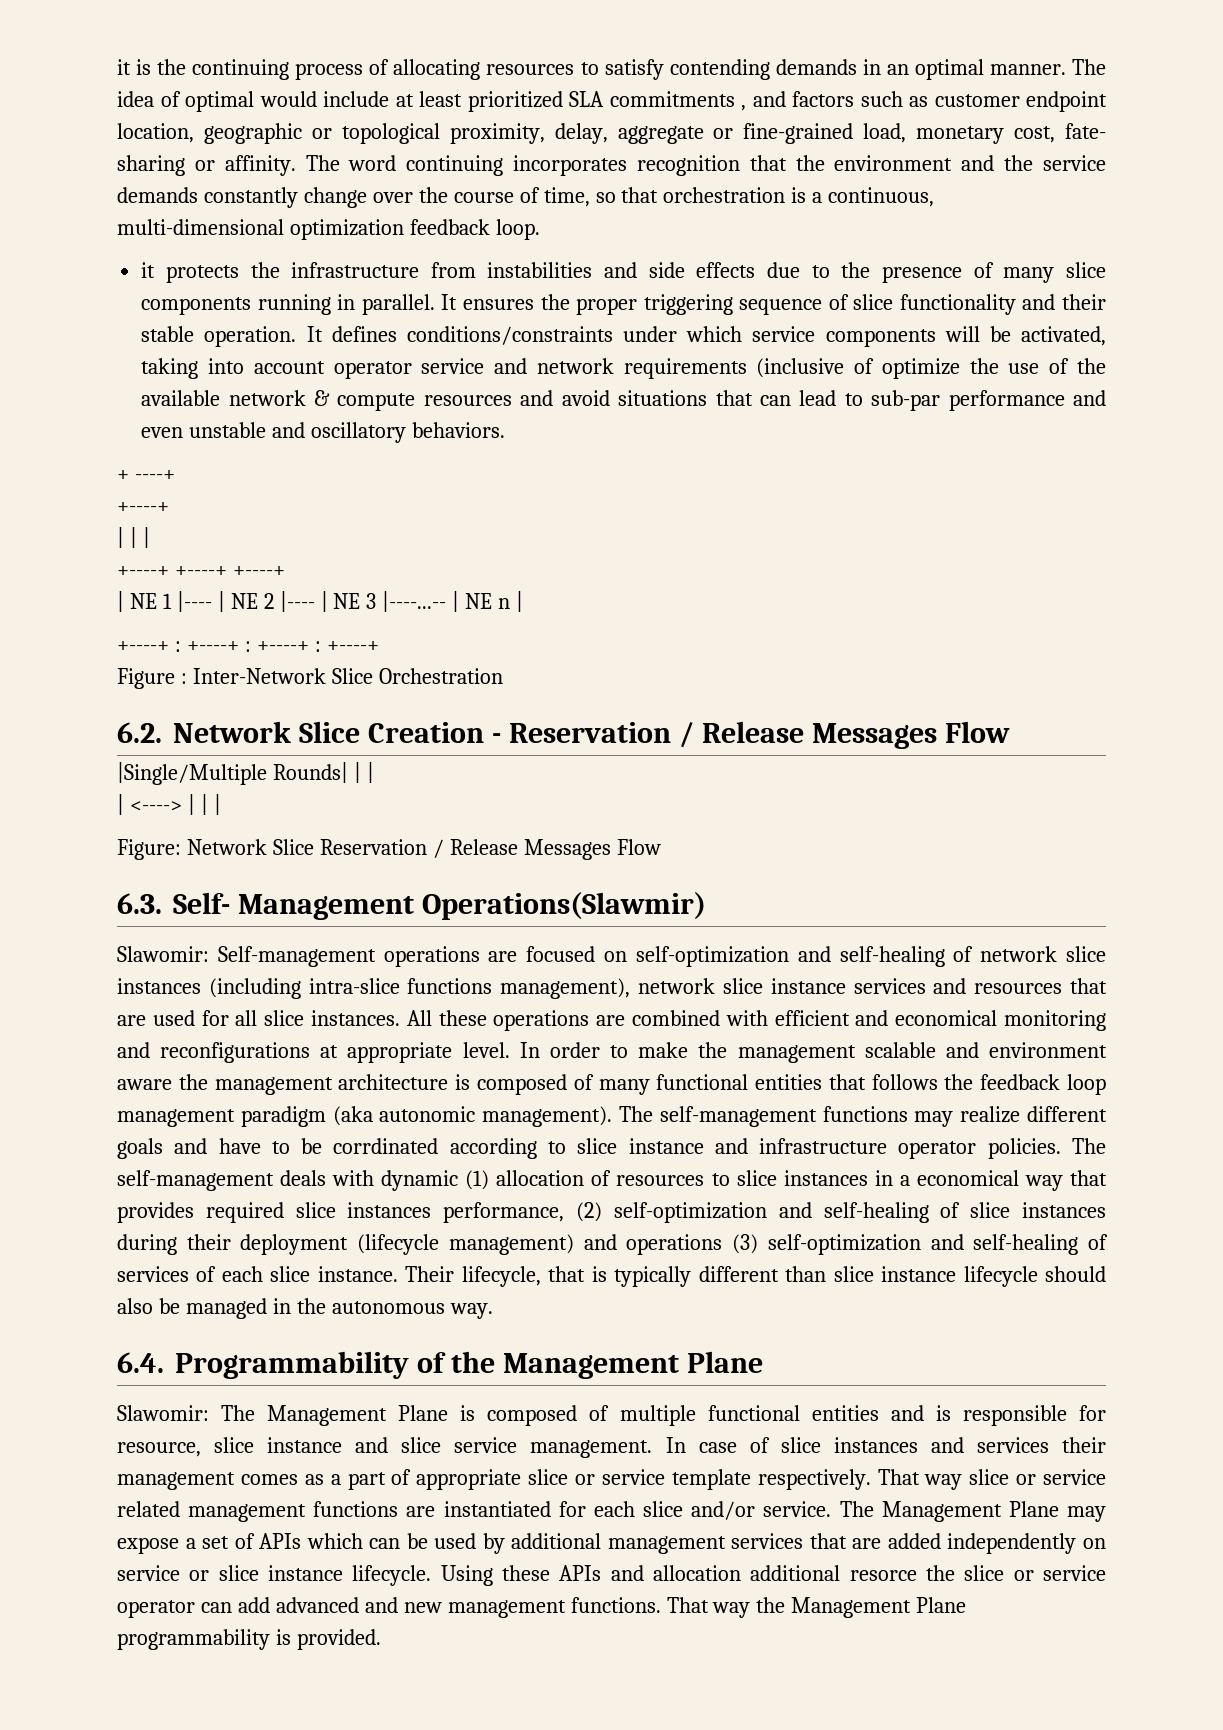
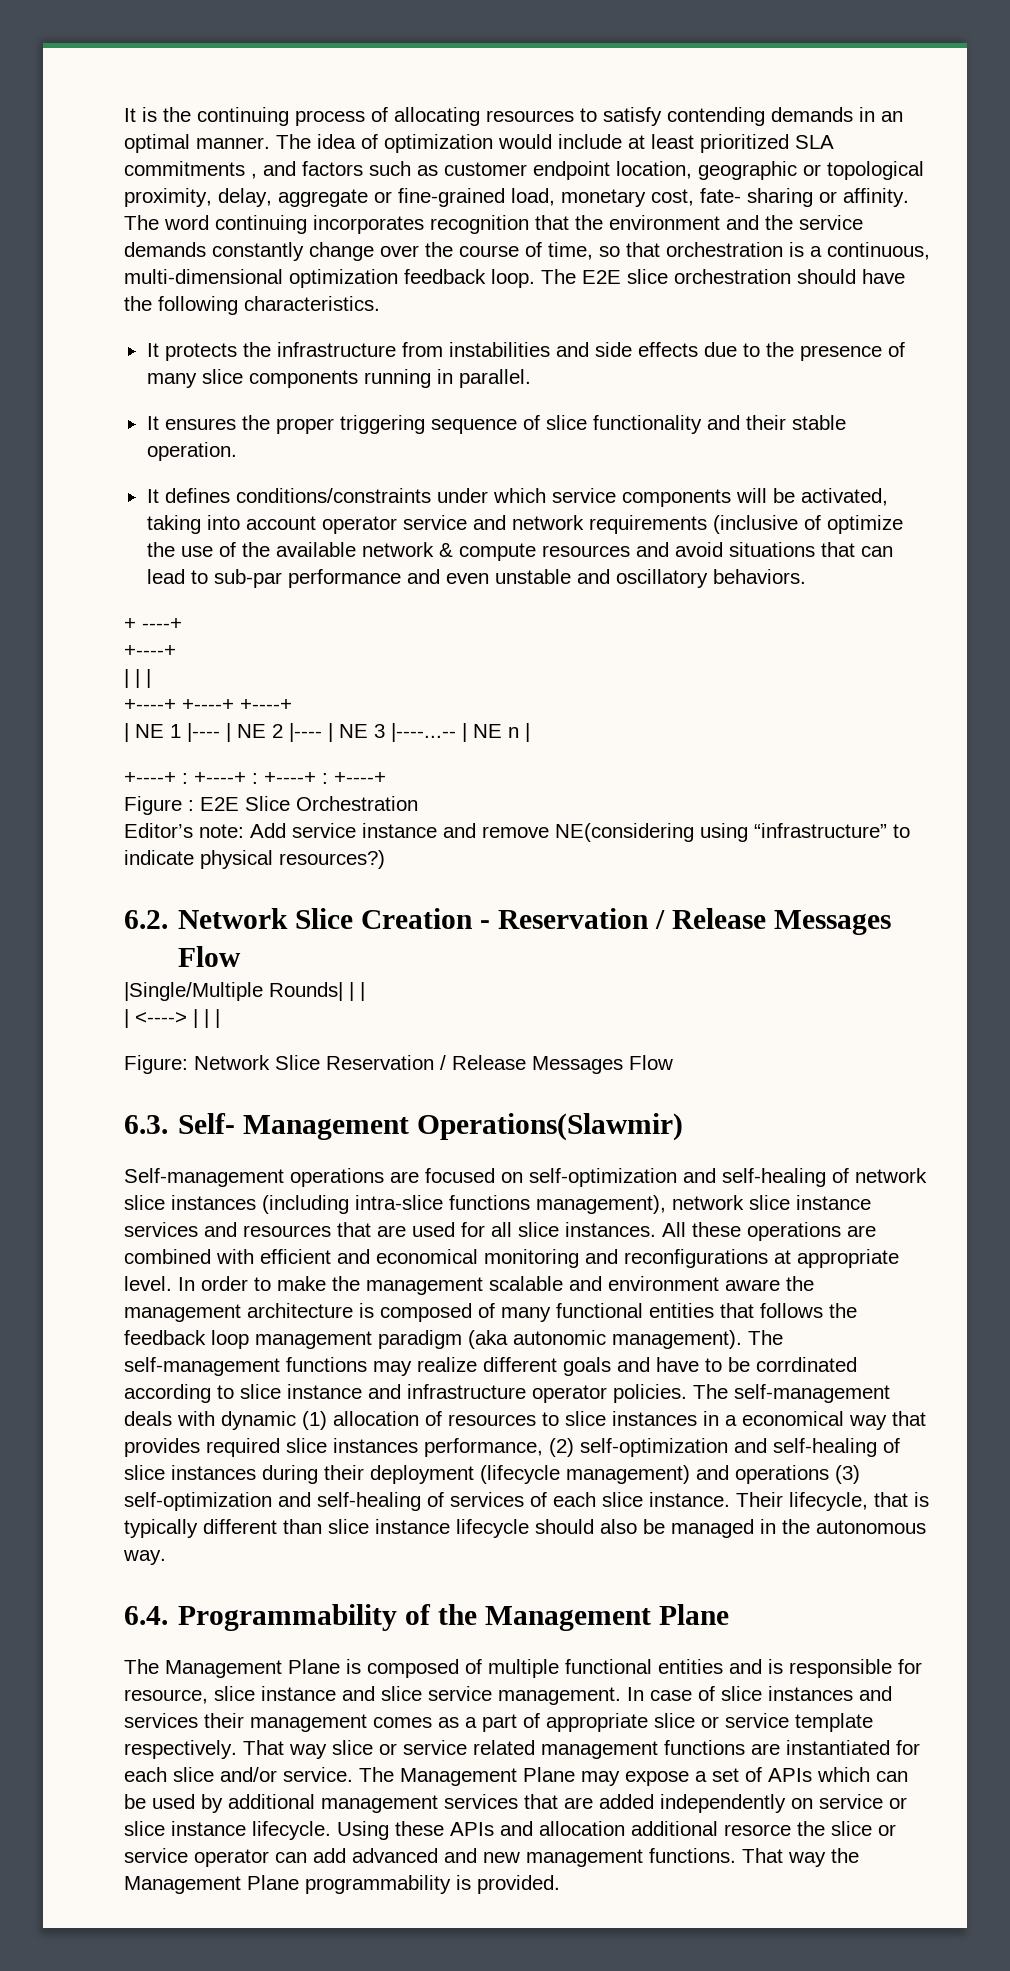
[117,59,131,75] it -> [124,108,136,122] It
[185,91,254,112] optimal -> [384,134,493,153] optimization
[141,262,156,278] // it -> [541,269,905,284] [124,296,380,315] [146,343,159,357] The E2E slice orchestration should have the following characteristics. // It
(435, 304) none -> (531, 378) //
(297, 336) none -> (237, 451) //
[192,668,326,684] Inter-Network -> [200,797,239,811] E2E
(503, 676) none -> [124,823,910,842] [124,850,385,869] // Editor’s note: Add service instance and remove NE(considering using “infrastructure” to indicate physical resources?)
[117,946,209,962] Slawomir: -> (684, 1127) none
[117,1405,209,1421] Slawomir: -> (730, 1614) none

